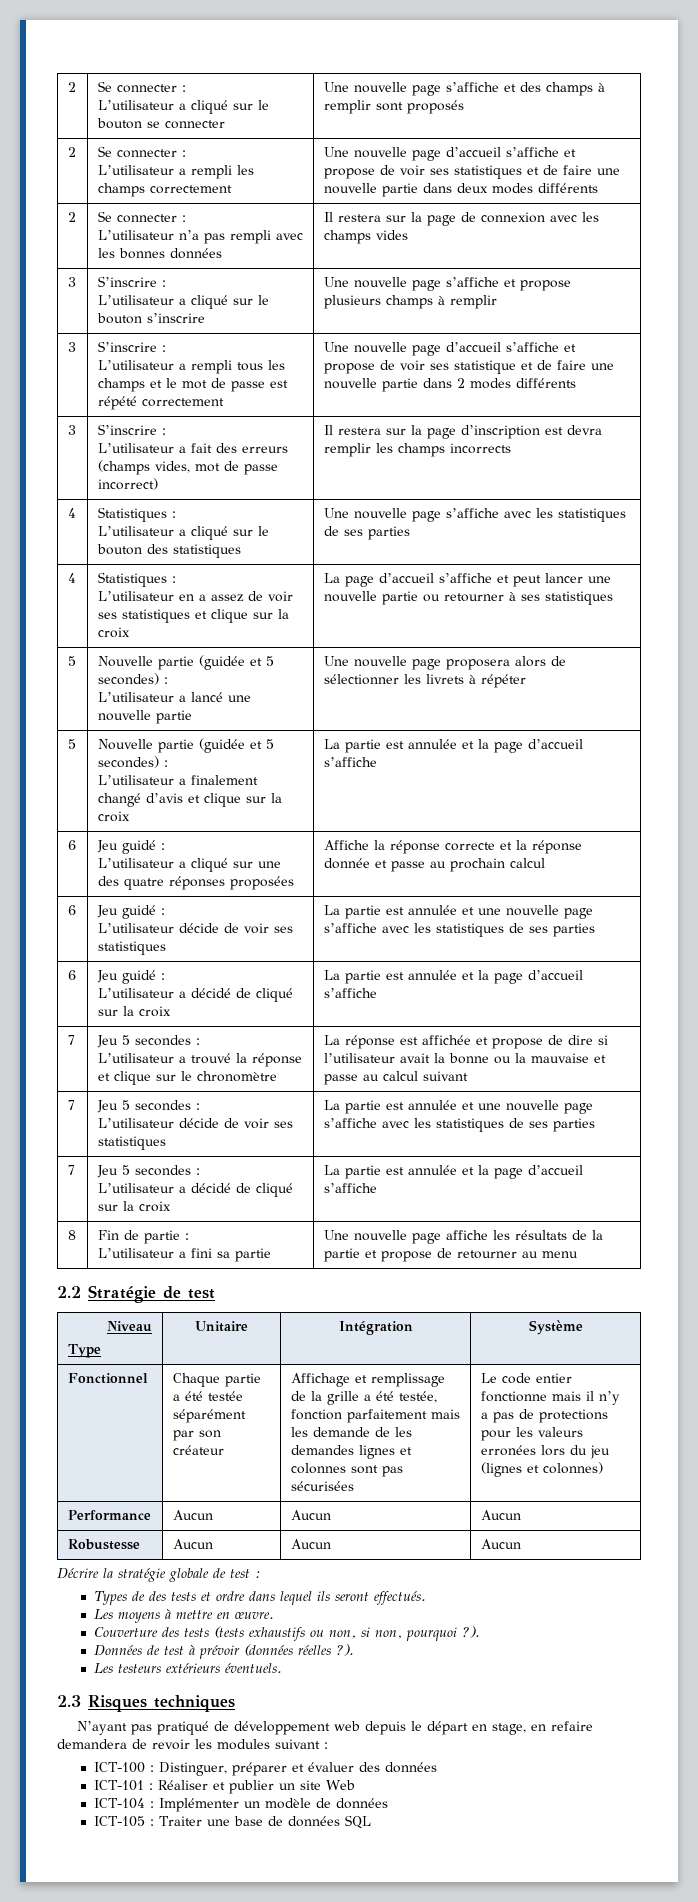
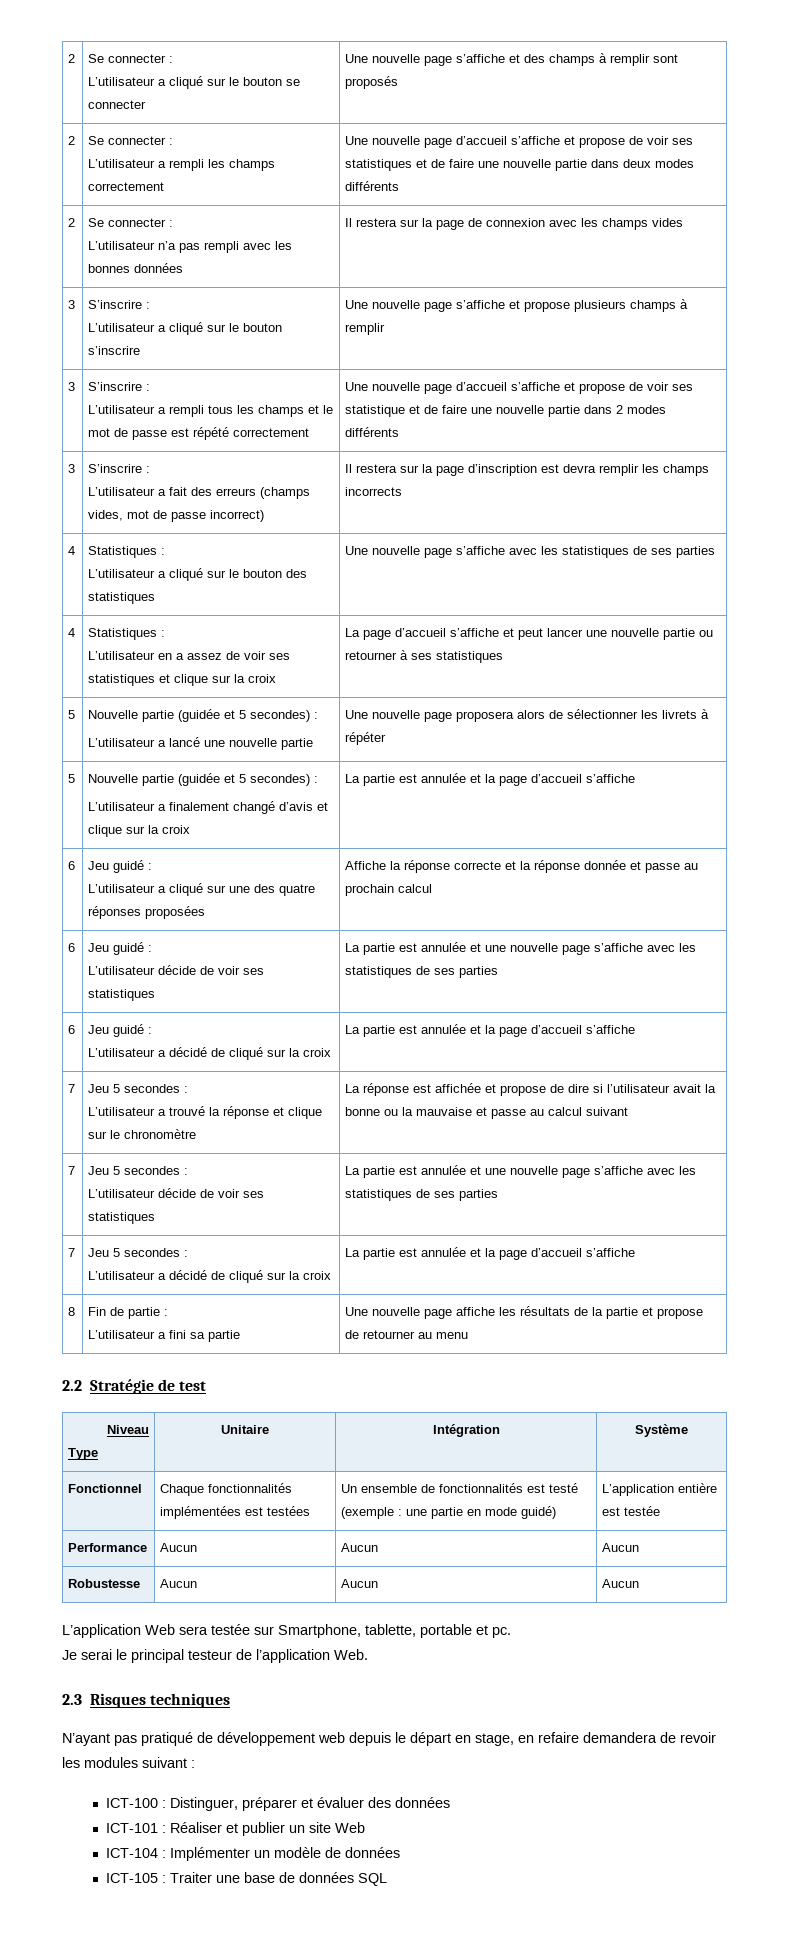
[224,1373,261,1387] [172,1391,243,1401] [172,1409,246,1423] [172,1430,221,1441] [172,1445,224,1455] [290,1373,445,1387] [290,1391,437,1405] [290,1409,460,1423] [290,1427,412,1437] [290,1445,412,1459] [290,1463,403,1477] [290,1481,354,1491] [480,1373,572,1384] [480,1391,620,1405] [480,1409,608,1423] [480,1427,583,1441] [480,1445,610,1459] [480,1462,603,1477] partie a été testée séparément par son créateur | Affichage et remplissage de la grille a été testée, fonction parfaitement mais les demande de les demandes lignes et colonnes sont pas sécurisées | Le code entier fonctionne mais il n’y a pas de protections pour les valeurs erronées lors du jeu (lignes et colonnes) -> [208,1483,293,1493] [160,1506,311,1519] [341,1483,579,1493] [341,1506,557,1519] [602,1483,718,1496] [602,1506,661,1516] fonctionnalités implémentées est testées | Un ensemble de fonctionnalités est testé (exemple : une partie en mode guidé) | L’application entière est testée
[57,1568,261,1582] [93,1591,426,1605] [93,1609,274,1623] [93,1626,480,1641] [93,1644,354,1659] [93,1663,282,1673] Décrire la stratégie globale de test : // Types de des tests et ordre dans lequel ils seront effectués. // Les moyens à mettre en œuvre. // Couverture des tests (tests exhaustifs ou non, si non, pourquoi ?). // Données de test à prévoir (données réelles ?). // Les testeurs extérieurs éventuels. -> [62,1624,511,1638] [62,1649,368,1663] L’application Web sera testée sur Smartphone, tablette, portable et pc. // Je serai le principal testeur de l’application Web.

